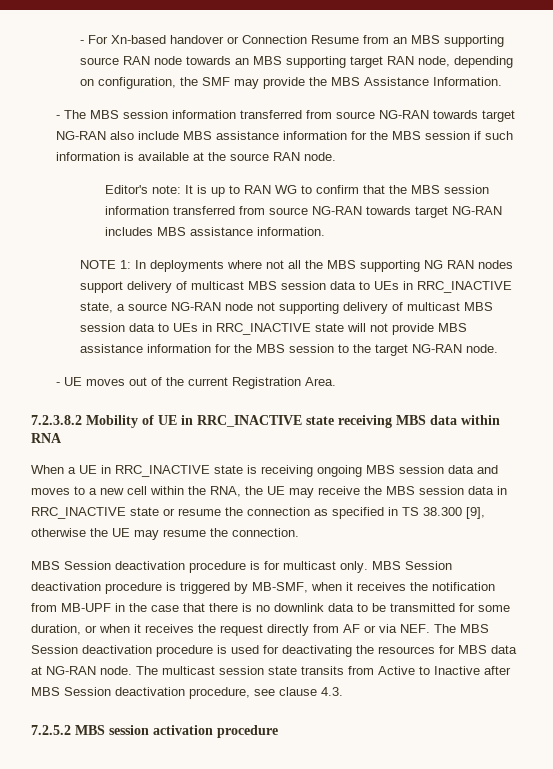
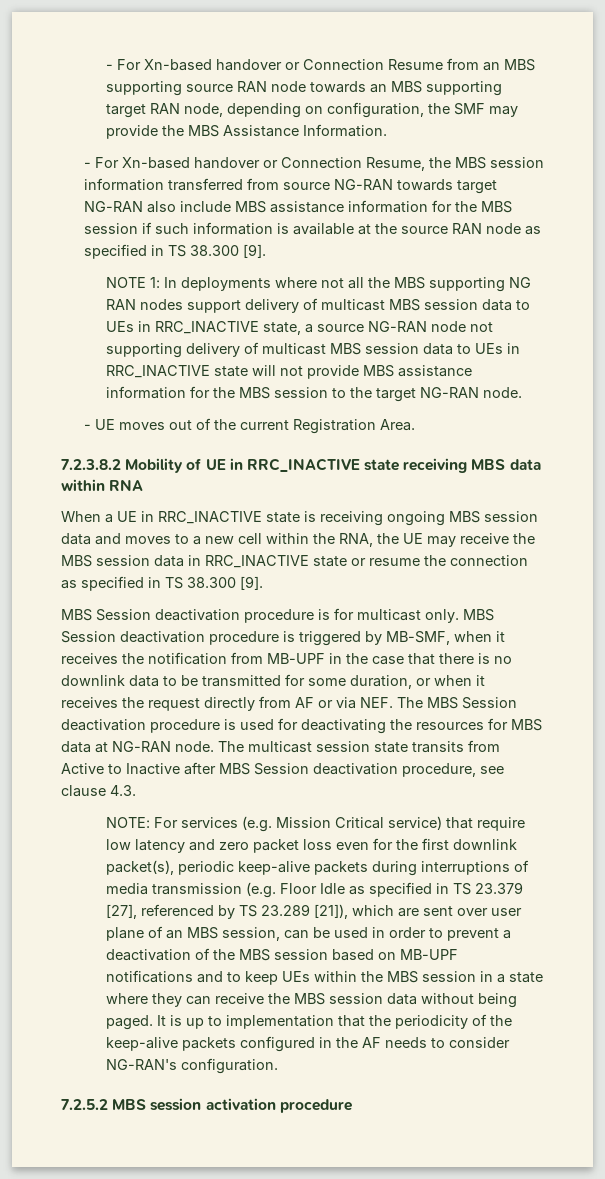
[63,110,86,119] The -> [94,157,451,171] For Xn-based handover or Connection Resume, the
[303,152,336,161] [104,185,489,197] [104,206,502,218] [104,227,325,236] node. // Editor's note: It is up to RAN WG to confirm that the MBS session information transferred from source NG-RAN towards target NG-RAN includes MBS assistance information. -> [485,223,541,235] [83,244,266,259] node as specified in TS 38.300 [9].
[466,507,485,519] [31,528,299,540] [9], otherwise the UE may resume the connection. -> [240,576,263,590] [9].
(343, 691) none -> [106,816,526,832] [106,838,518,853] [106,860,530,876] [106,882,524,898] [106,904,523,919] [106,926,512,941] [106,948,459,961] [106,970,544,985] [106,993,518,1008] [106,1014,513,1030] [106,1036,511,1052] [106,1058,279,1074] // NOTE: For services (e.g. Mission Critical service) that require low latency and zero packet loss even for the first downlink packet(s), periodic keep-alive packets during interruptions of media transmission (e.g. Floor Idle as specified in TS 23.379 [27], referenced by TS 23.289 [21]), which are sent over user plane of an MBS session, can be used in order to prevent a deactivation of the MBS session based on MB-UPF notifications and to keep UEs within the MBS session in a state where they can receive the MBS session data without being paged. It is up to implementation that the periodicity of the keep-alive packets configured in the AF needs to consider NG-RAN's configuration.

